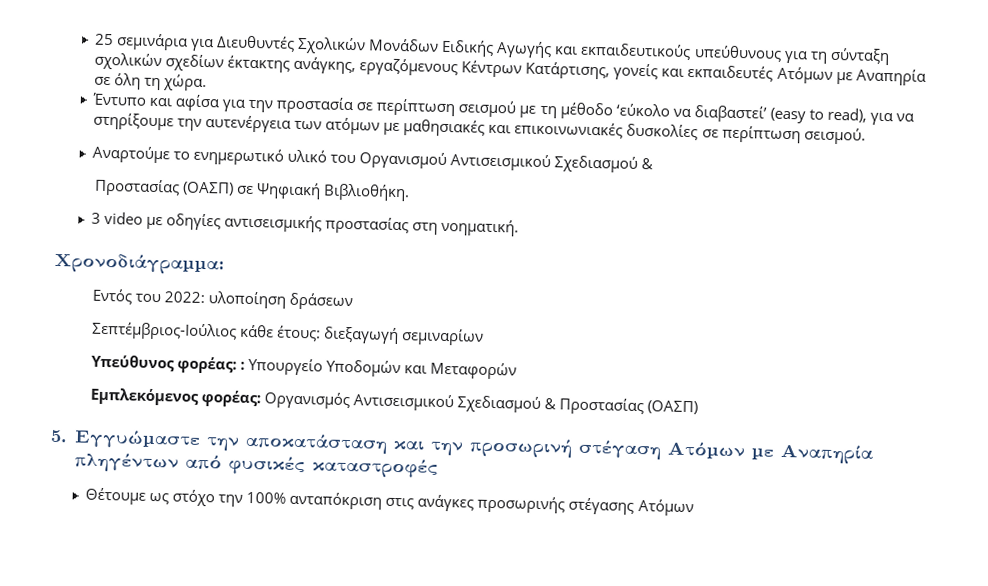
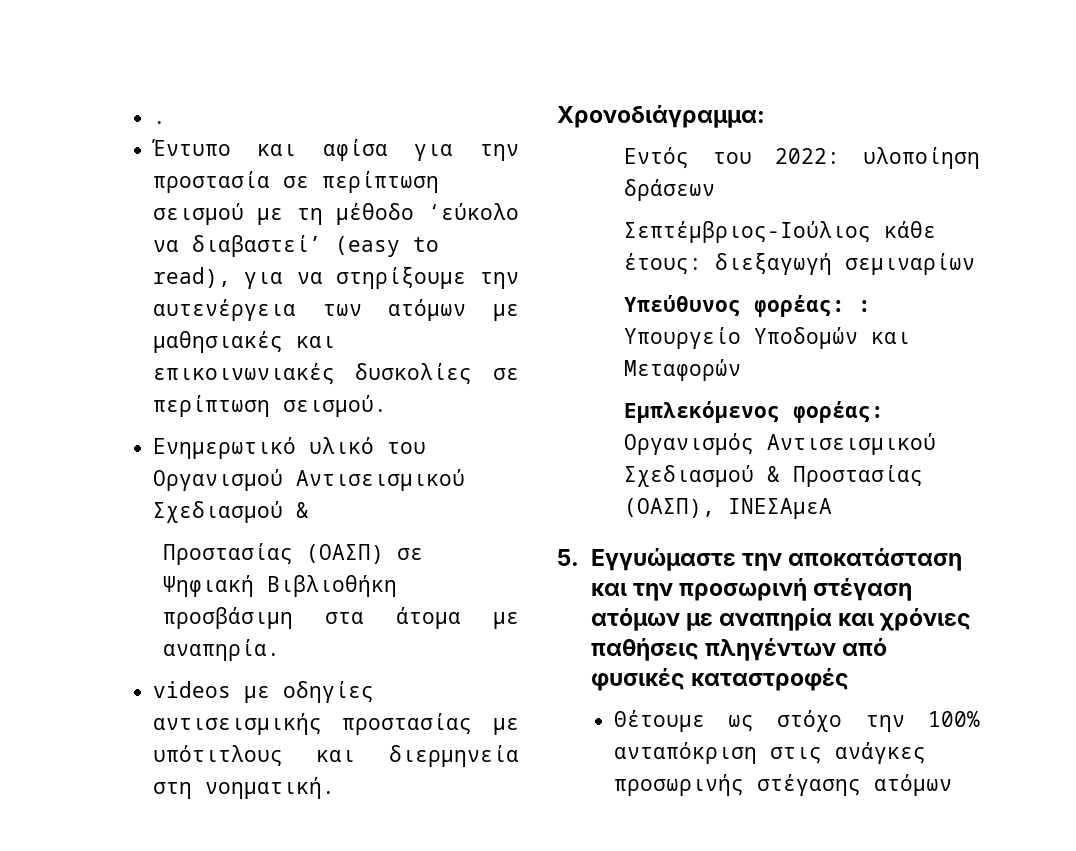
[95,33,890,66] [94,52,926,86] [94,73,208,92] 25 σεµινάρια για Διευθυντές Σχολικών Μονάδων Ειδικής Αγωγής και εκπαιδευτικούς υπεύθυνους για τη σύνταξη σχολικών σχεδίων έκτακτης ανάγκης, εργαζόµενους Κέντρων Κατάρτισης, γονείς και εκπαιδευτές Ατόµων µε Αναπηρία σε όλη τη χώρα. -> [152,121,166,124] .
[92,145,285,166] Αναρτούµε το ενηµερωτικό -> [152,437,296,459] Ενηµερωτικό
[323,183,411,202] [91,211,410,235] Βιβλιοθήκη. // 3 video µε οδηγίες αντισεισµικής προστασίας -> [267,575,398,597] [163,607,519,629] [163,639,281,661] [152,681,374,703] [152,713,519,735] [152,745,519,767] Βιβλιοθήκη προσβάσιμη στα άτομα με αναπηρία. // videos µε οδηγίες αντισεισµικής προστασίας με υπότιτλους και διερμηνεία
[647,400,699,415] (ΟΑΣΠ) -> [624,498,833,519] (ΟΑΣΠ), ΙΝΕΣΑμεΑ
[666,441,873,465] Ατόµων µε Αναπηρία -> [590,608,972,631] [590,638,699,661] ατόµων µε αναπηρία και χρόνιες παθήσεις
[637,499,694,517] Ατόµων -> [873,774,952,796] ατόµων

